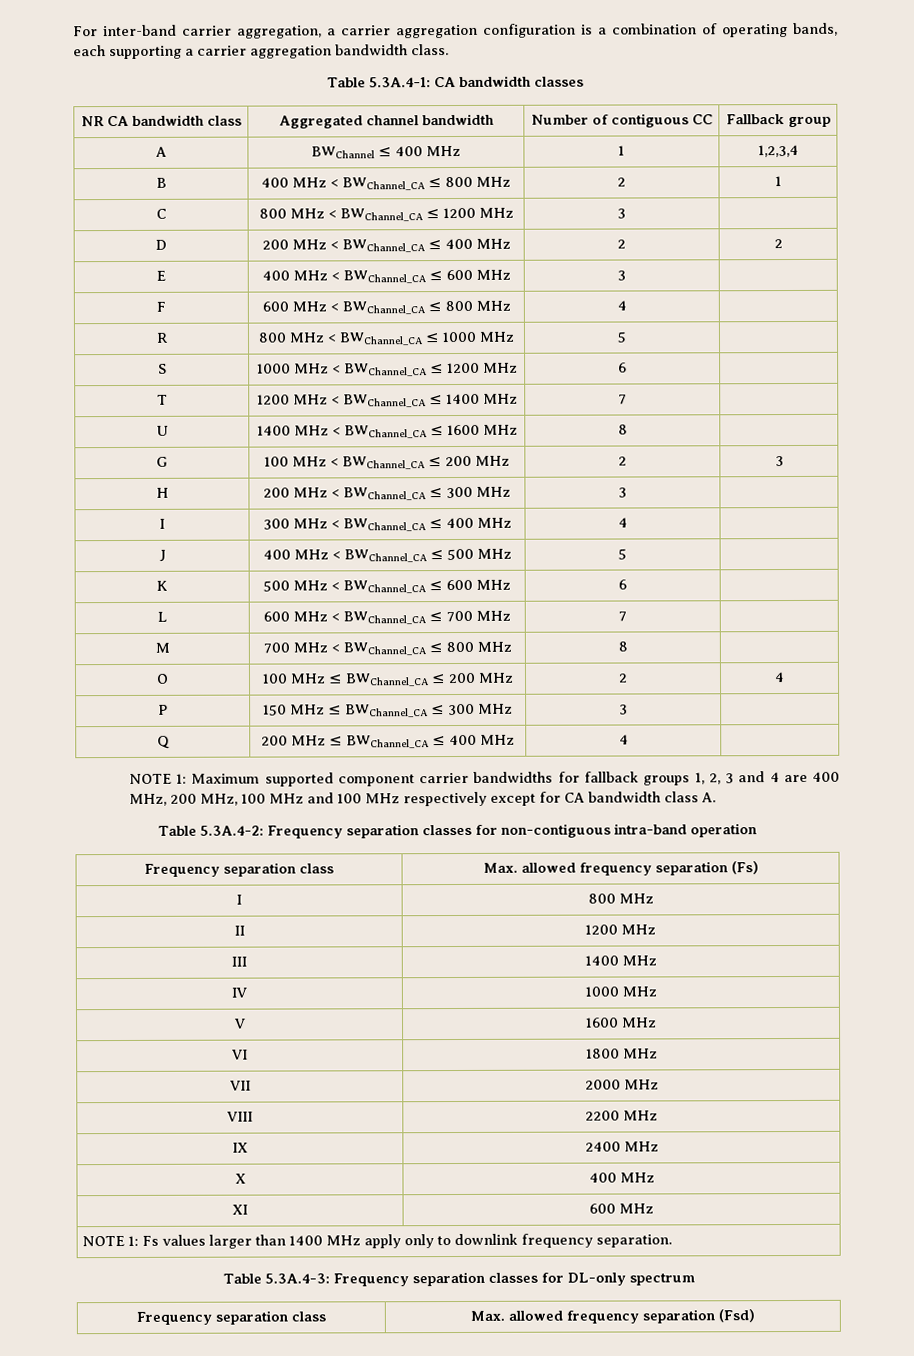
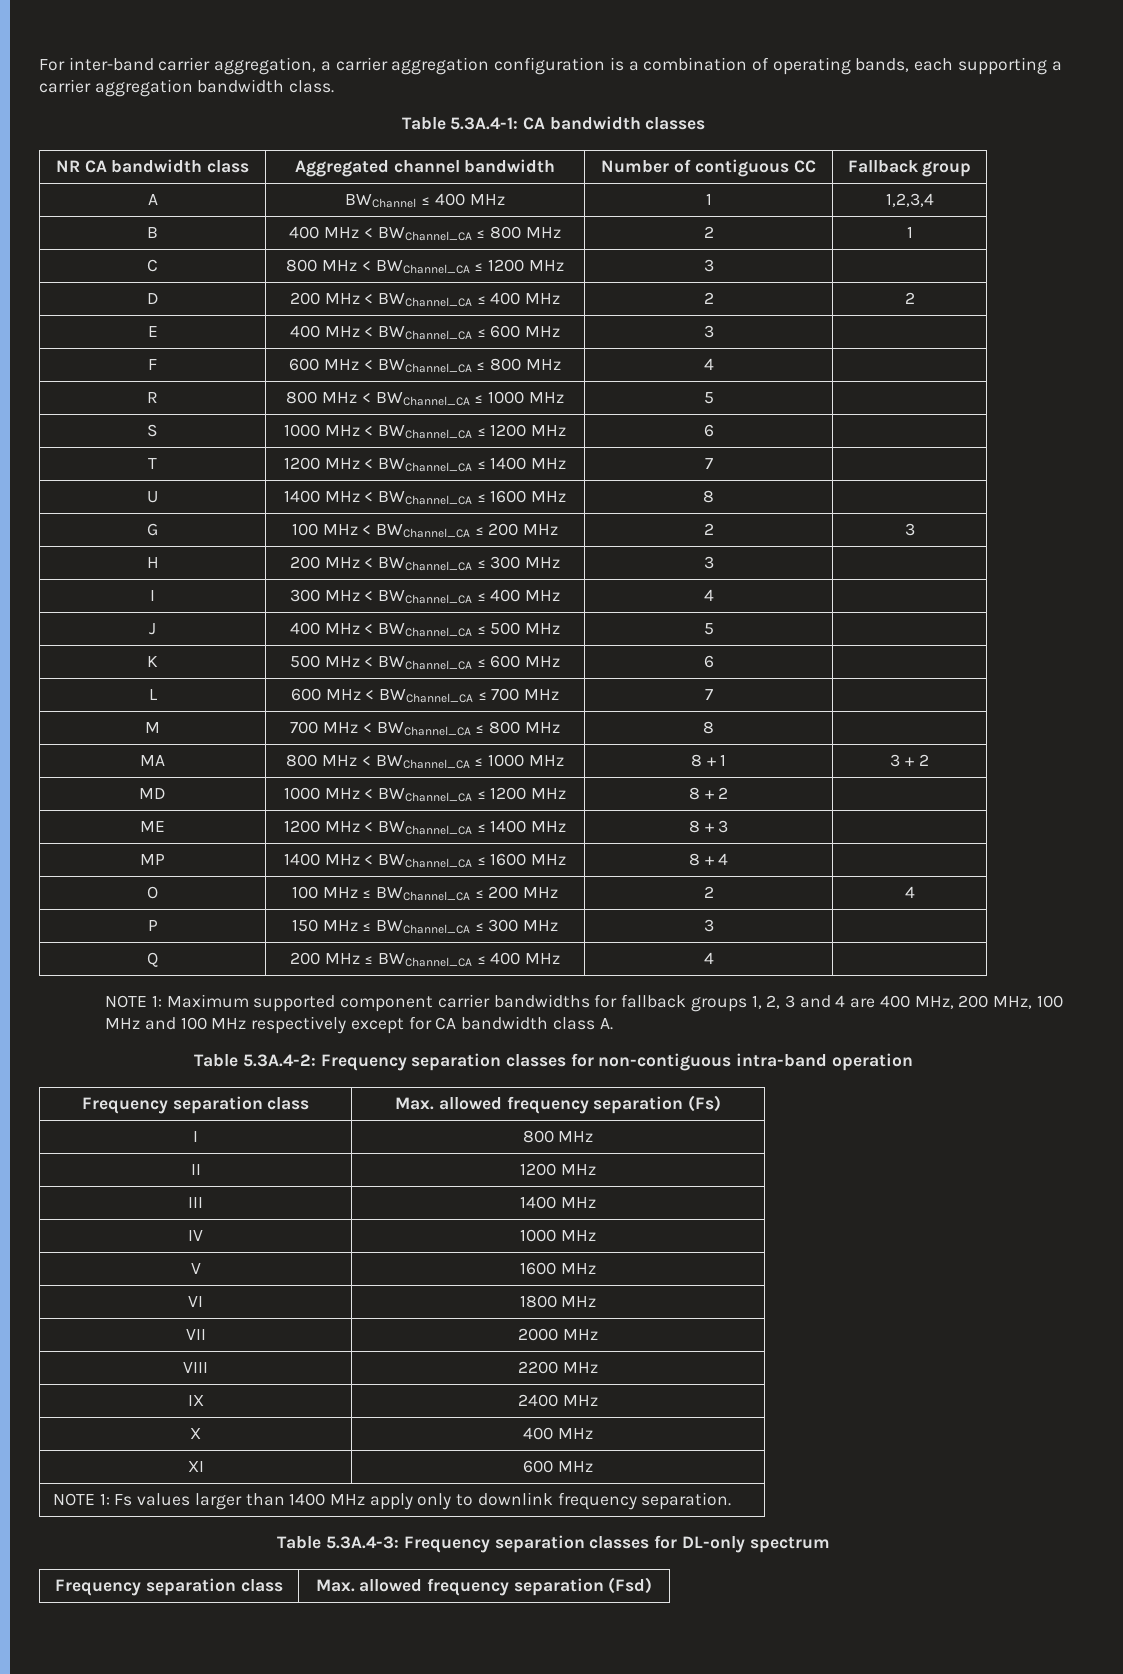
(628, 646) none -> [140,755,165,766] [286,754,564,769] [690,754,727,767] [890,754,929,767] [139,788,166,799] [283,787,567,802] [688,787,729,800] [140,821,165,832] [283,820,567,835] [688,820,729,833] [140,854,165,865] [283,853,567,868] [688,853,729,866] // MA | 800 MHz < BWChannel_CA ≤ 1000 MHz | 8 + 1 | 3 + 2 // MD | 1000 MHz < BWChannel_CA ≤ 1200 MHz | 8 + 2 | // ME | 1200 MHz < BWChannel_CA ≤ 1400 MHz | 8 + 3 | // MP | 1400 MHz < BWChannel_CA ≤ 1600 MHz | 8 + 4 |

